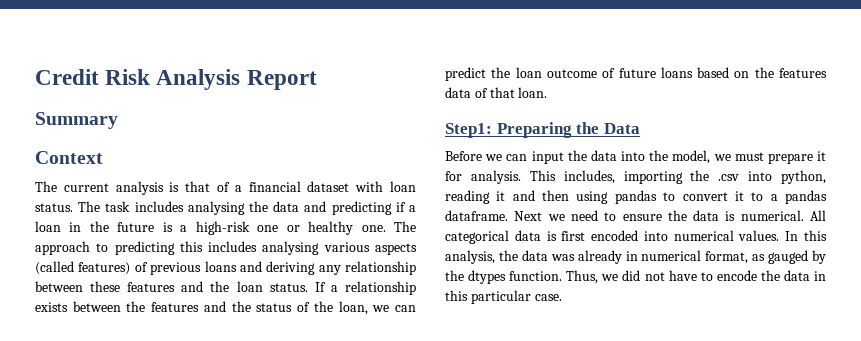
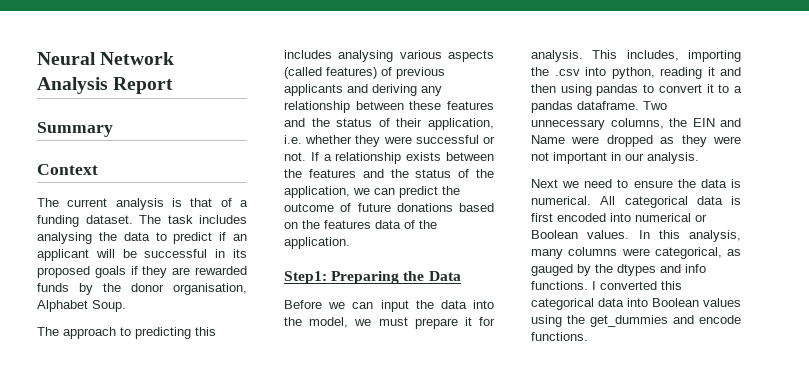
[35,69,151,85] Credit Risk -> [37,52,175,65] Neural Network
[248,181,417,192] [35,203,73,212] financial dataset with loan status. -> [37,215,133,227] funding dataset.
[304,201,416,215] [35,221,386,235] and predicting if a loan in the future is a high-risk one or healthy one. -> [155,232,248,244] [37,249,247,261] [37,266,247,278] [37,283,247,295] [37,300,126,312] to predict if an applicant will be successful in its proposed goals if they are rewarded funds by the donor organisation, Alphabet Soup. //
[204,261,237,272] loans -> [284,84,343,96] applicants
[236,281,308,292] loan status. -> [336,118,494,130] [284,135,495,147] [284,152,306,161] status of their application, i.e. whether they were successful or not.
[338,301,368,315] loan, -> [284,186,350,198] application,
[515,67,542,78] loan -> (460, 190) none
[660,67,693,78] loans -> [396,203,453,212] donations
[489,87,548,98] that loan. -> [419,220,437,229] [284,237,350,249] the application.
(508, 215) none -> [643,101,667,110] [531,118,741,130] [531,135,741,147] [531,152,699,164] Two unnecessary columns, the EIN and Name were dropped as they were not important in our analysis. //
(734, 235) none -> [695,214,707,222] [531,230,578,239] or Boolean
[498,250,749,264] the data was already in numerical format, -> [531,247,722,259] many columns were categorical,
[509,270,826,284] [445,290,562,304] function. Thus, we did not have to encode the data in this particular case. -> [660,264,706,273] [531,281,682,290] [531,298,741,310] [531,315,741,327] [531,332,588,341] and info functions. I converted this categorical data into Boolean values using the get_dummies and encode functions.

